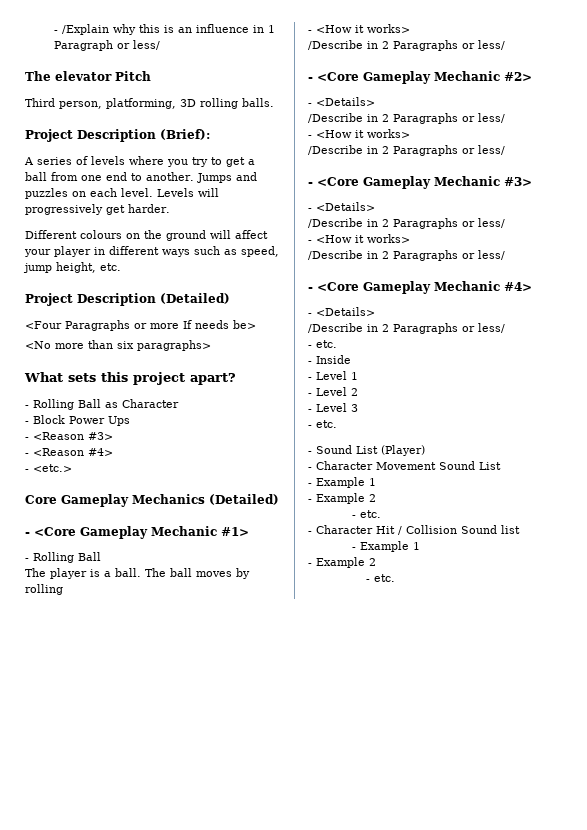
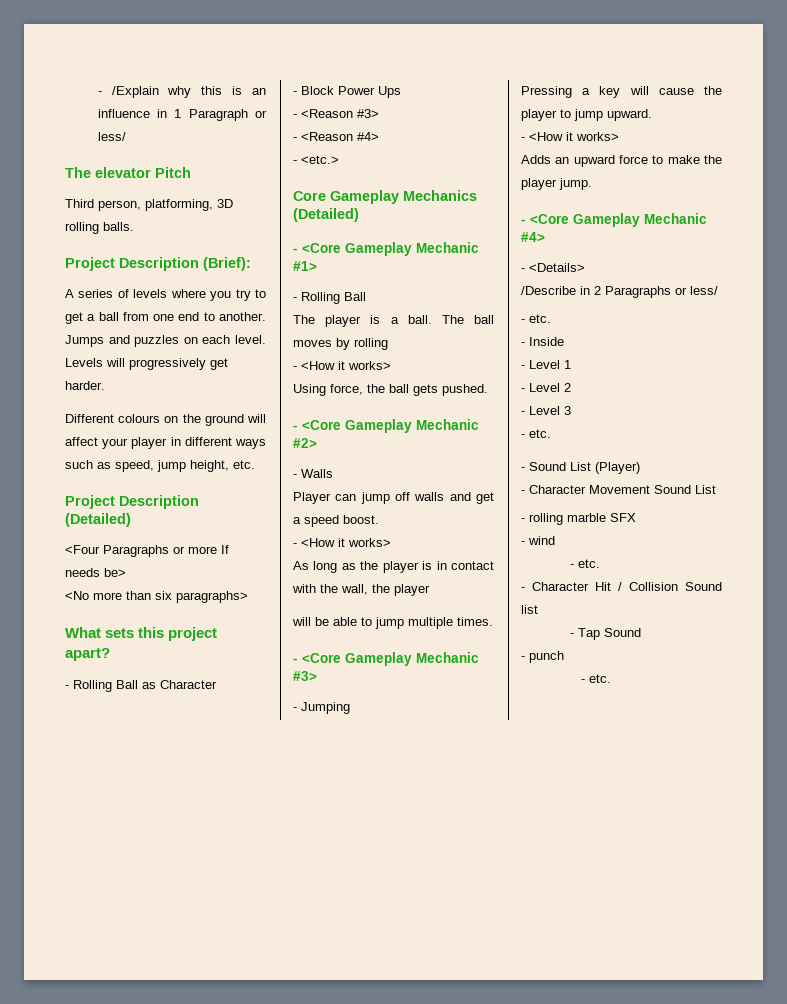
[308,40,505,51] /Describe in 2 Paragraphs or less/ -> [293,384,488,396] Using force, the ball gets pushed.
[316,97,375,106] [308,113,505,124] [308,129,410,138] [308,145,505,156] <Details> // /Describe in 2 Paragraphs or less/ // - <How it works> // /Describe in 2 Paragraphs or less/ -> [301,469,333,478] [293,492,494,504] [293,515,379,527] [293,538,391,547] [293,561,494,573] [292,584,430,596] [292,617,493,629] Walls // Player can jump off walls and get a speed boost. // - <How it works> // As long as the player is in contact with the wall, the player // will be able to jump multiple times.
[316,202,375,211] [308,218,505,229] [308,234,410,243] [308,250,505,261] <Details> // /Describe in 2 Paragraphs or less/ // - <How it works> // /Describe in 2 Paragraphs or less/ -> [301,702,350,714] [521,86,722,98] [521,109,652,121] [521,132,619,141] [521,155,722,167] [521,178,592,190] Jumping // Pressing a key will cause the player to jump upward. // - <How it works> // Adds an upward force to make the player jump.
[316,477,376,488] [308,493,376,504] Example 1 // - Example 2 -> [529,513,636,525] [521,536,555,545] rolling marble SFX // - wind
[359,541,420,552] [308,557,376,568] Example 1 // - Example 2 -> [578,628,642,640] [521,651,564,663] Tap Sound // - punch

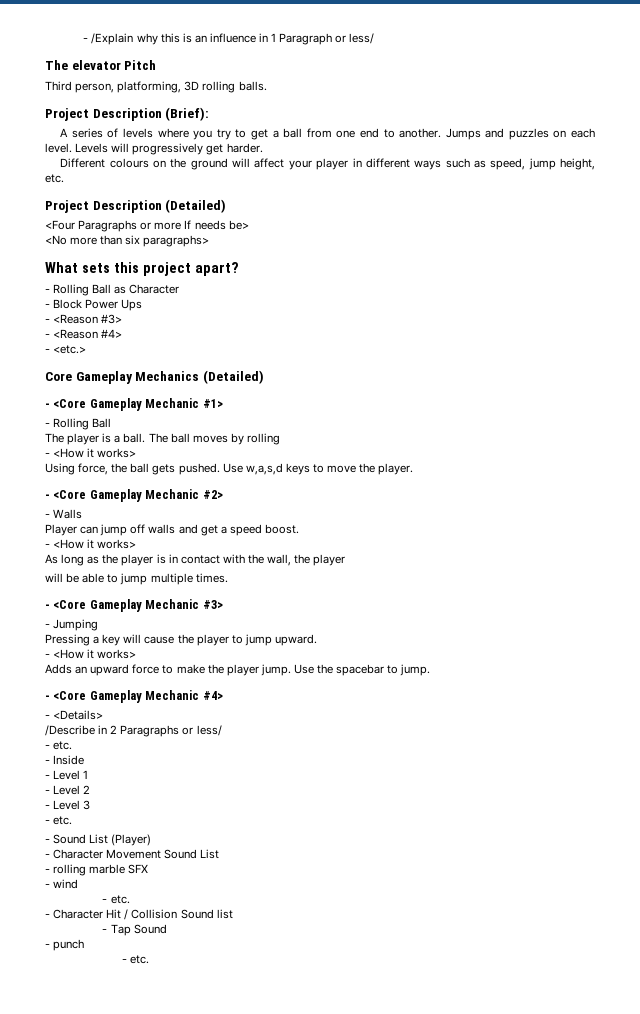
(488, 390) none -> [222,463,414,475] Use w,a,s,d keys to move the player.
(592, 184) none -> [293,664,431,676] Use the spacebar to jump.

